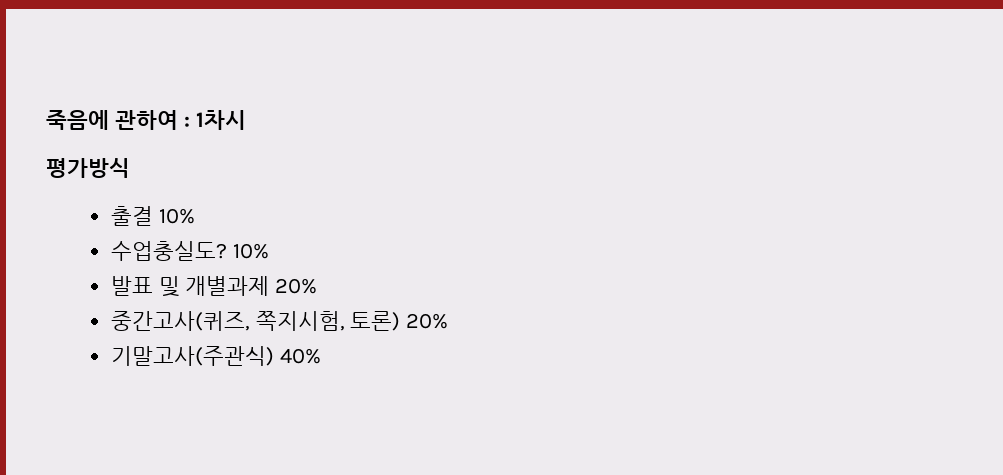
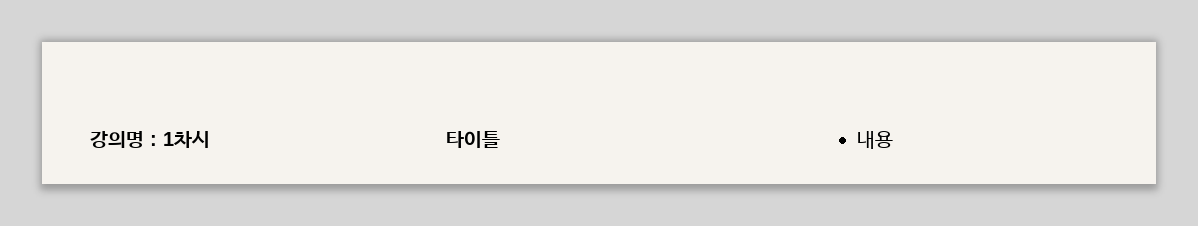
[46,110,178,130] 죽음에 관하여 -> [90,131,144,148] 강의명
[46,158,130,178] [110,206,195,226] [110,241,269,261] [110,276,318,297] [110,311,449,331] [110,346,321,366] 평가방식 // 출결 10% // 수업충실도? 10% // 발표 및 개별과제 20% // 중간고사(퀴즈, 쪽지시험, 토론) 20% // 기말고사(주관식) 40% -> [446,131,500,148] [856,131,893,149] 타이틀 // 내용

